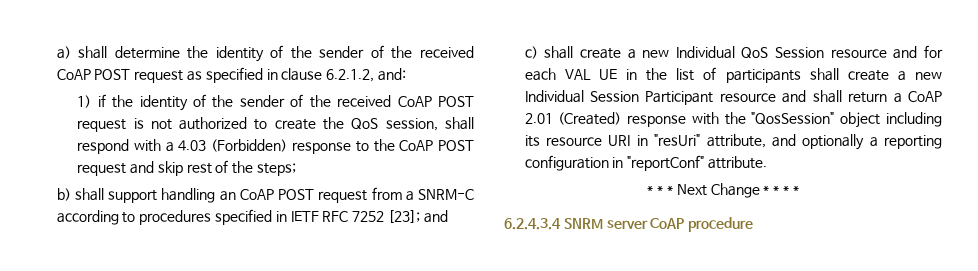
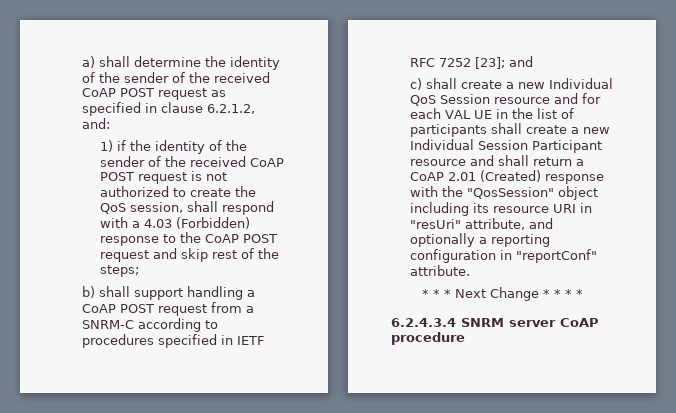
[219,191,236,201] an -> [246,290,255,297] a

